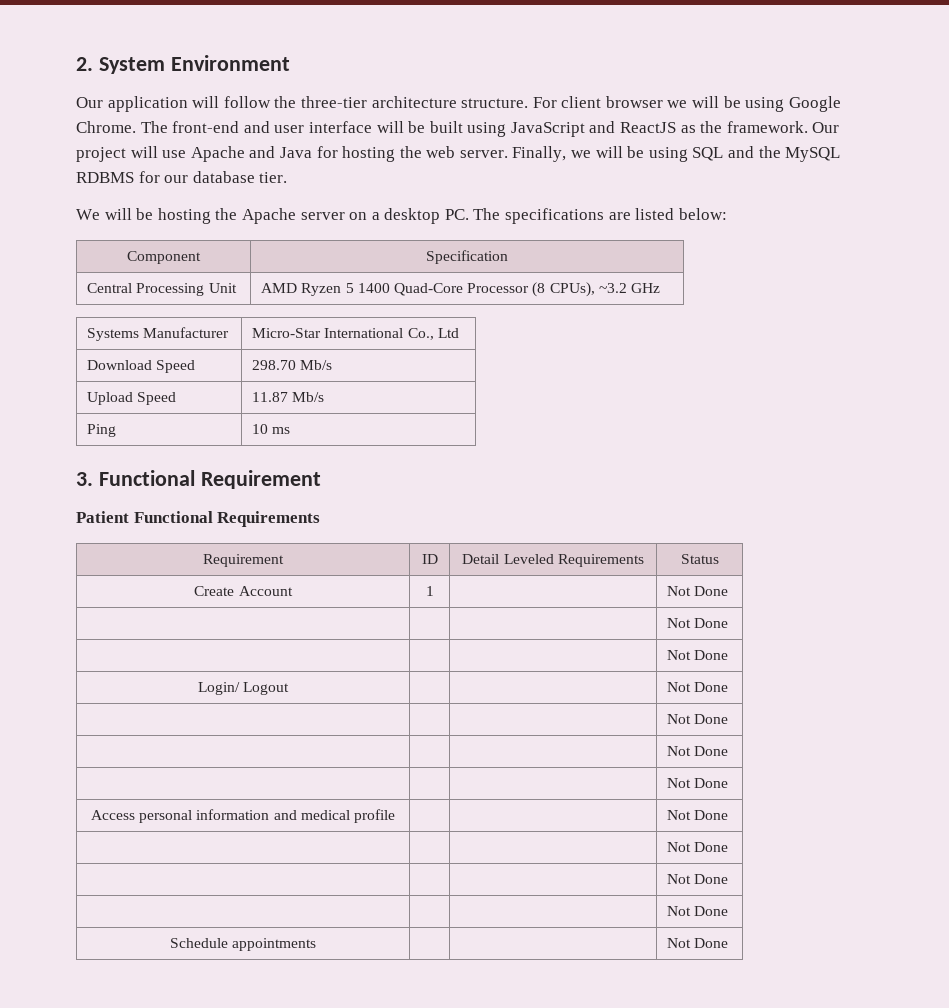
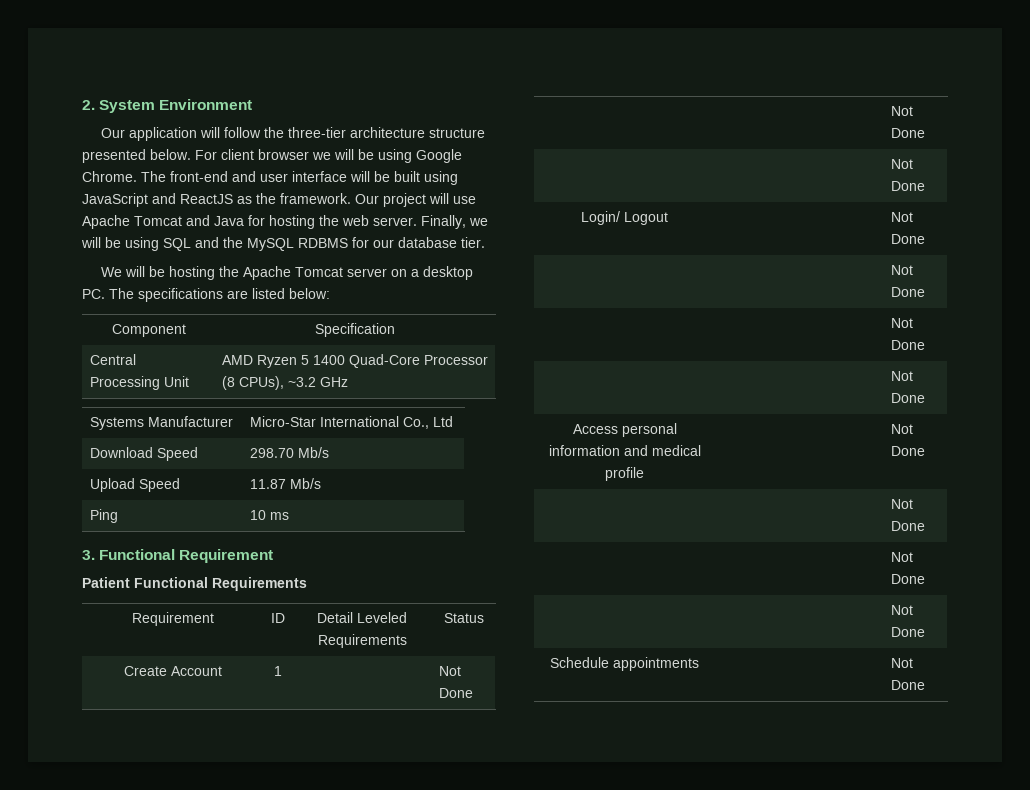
[461,98,529,108] structure. -> [429,128,486,138] [82,149,191,163] structure presented below.
(245, 154) none -> [134,216,182,226] Tomcat
(296, 216) none -> [295,267,344,277] Tomcat

